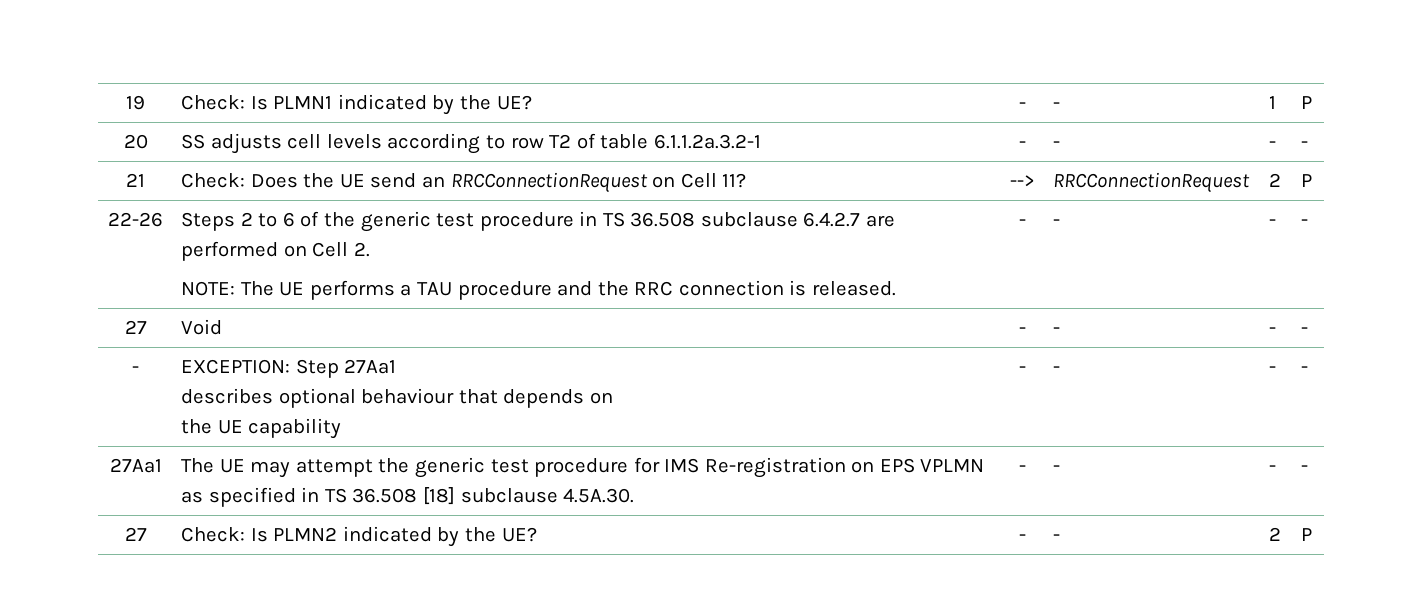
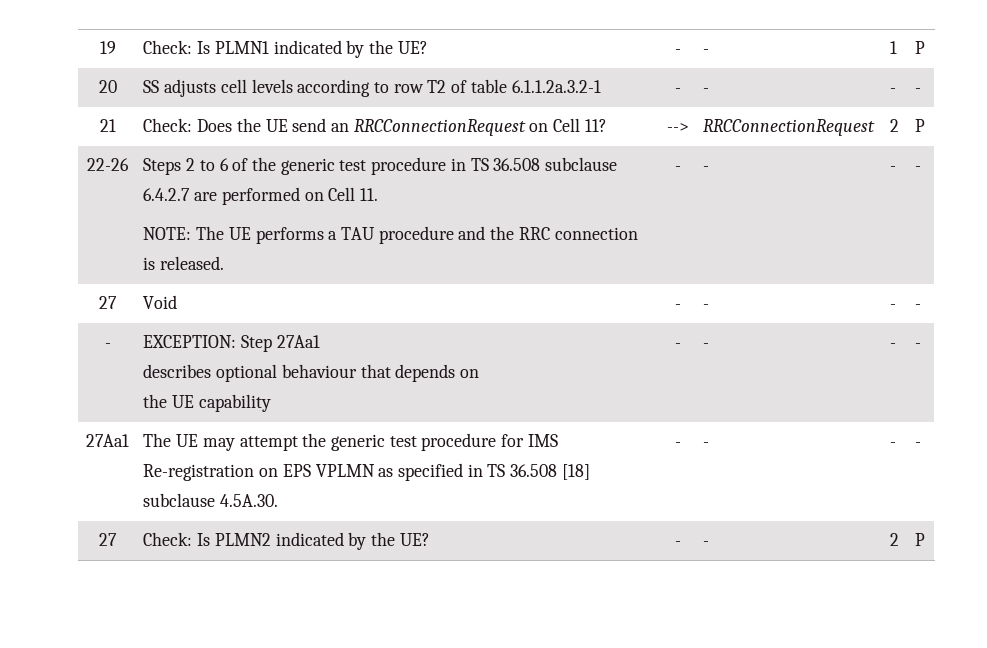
[353,242,370,257] 2. -> [359,188,378,201] 11.

